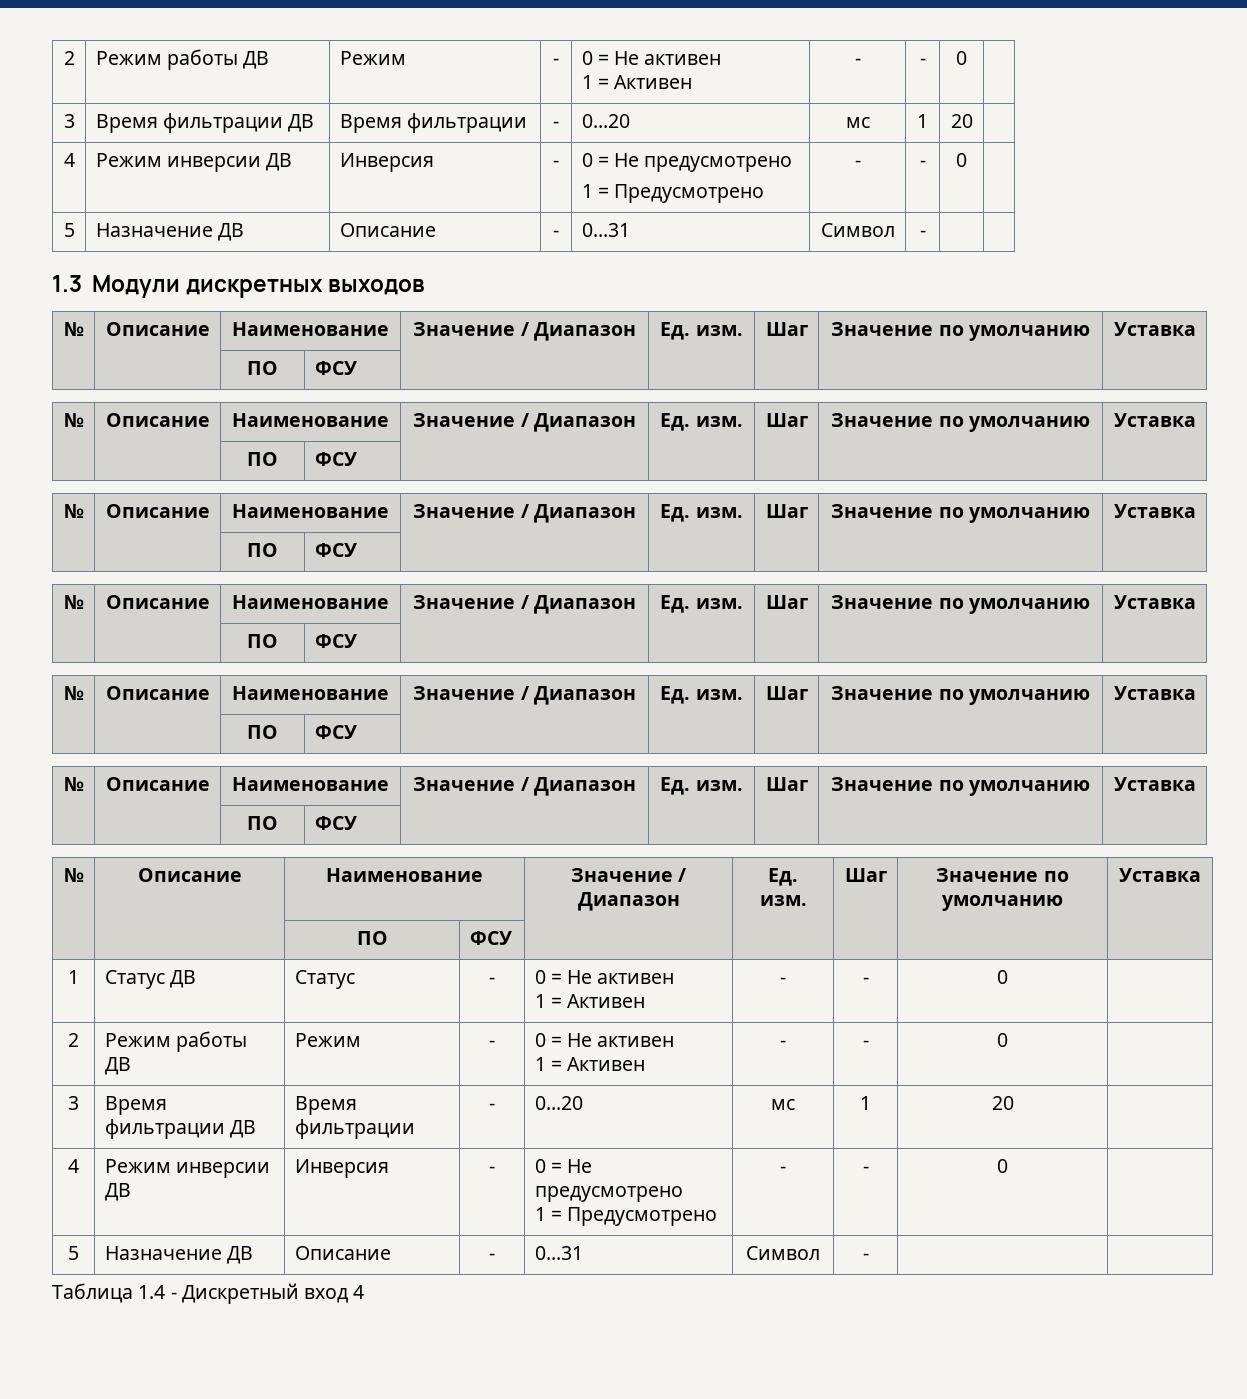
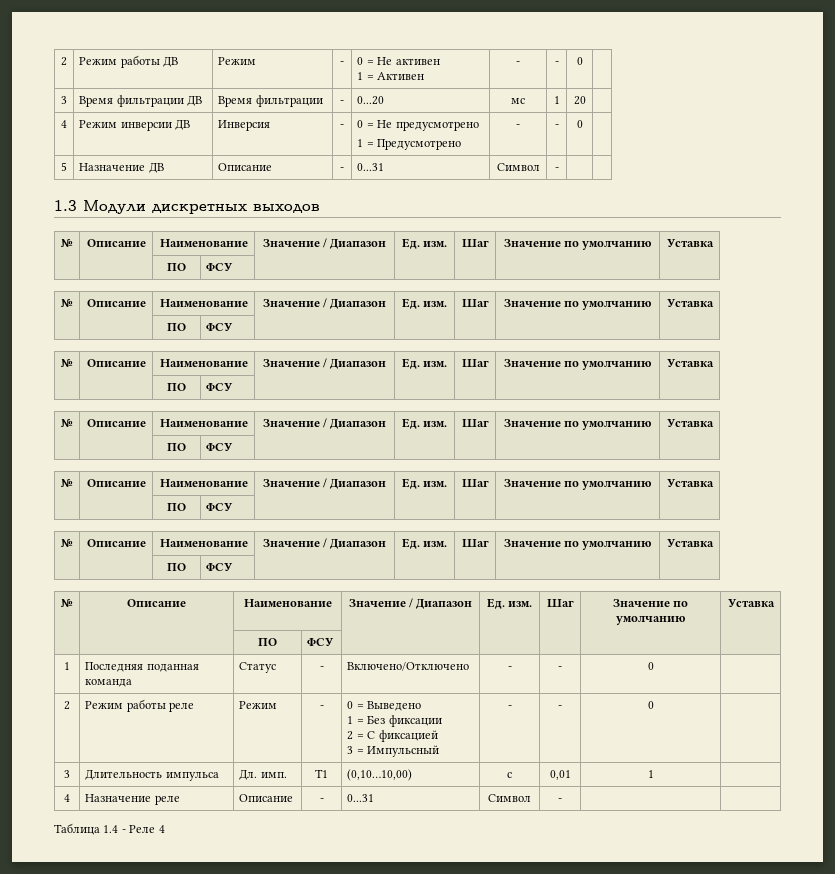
[104,970,196,989] Статус ДВ -> [85,662,199,672] [85,679,133,687] Последняя поданная команда
[534,970,675,984] [534,994,646,1008] 0 = Не активен // 1 = Активен -> [347,662,470,671] Включено/Отключено
[104,1057,131,1075] [294,1033,361,1047] [489,1040,495,1047] [534,1033,675,1047] [534,1057,646,1071] [780,1040,786,1047] [862,1040,869,1047] [997,1033,1008,1047] [68,1096,79,1110] [104,1096,167,1115] [104,1119,256,1139] [294,1096,357,1115] [294,1119,415,1139] [489,1103,495,1110] [534,1096,583,1110] [771,1099,795,1110] [860,1096,871,1110] [991,1096,1014,1110] [68,1159,79,1173] [104,1159,270,1178] [104,1183,131,1201] [294,1159,389,1178] [489,1166,495,1173] [534,1159,593,1173] [534,1186,683,1202] [534,1207,718,1226] [780,1166,786,1173] [862,1166,869,1173] [997,1159,1008,1173] [68,1246,79,1260] [104,1246,253,1264] ДВ | Режим | - | 0 = Не активен // 1 = Активен | - | - | 0 | // 3 | Время фильтрации ДВ | Время фильтрации | - | 0...20 | мс | 1 | 20 | // 4 | Режим инверсии ДВ | Инверсия | - | 0 = Не предусмотрено // 1 = Предусмотрено | - | - | 0 | // 5 | Назначение ДВ -> [169,702,195,712] [239,701,278,709] [319,705,324,709] [347,701,422,711] [347,715,442,727] [347,730,438,742] [347,745,440,757] [507,705,512,709] [558,705,562,709] [647,701,654,709] [64,770,70,778] [85,769,219,781] [239,769,287,780] [315,769,328,778] [347,769,413,781] [507,772,512,778] [549,770,571,780] [647,770,654,778] [64,794,70,802] [85,794,180,805] реле | Режим | - | 0 = Выведено // 1 = Без фиксации // 2 = С фиксацией // 3 = Импульсный | - | - | 0 | // 3 | Длительность импульса | Дл. имп. | Т1 | (0,10…10,00) | с | 0,01 | 1 | // 4 | Назначение реле
[181,1283,349,1304] Дискретный вход -> [129,825,156,833] Реле

